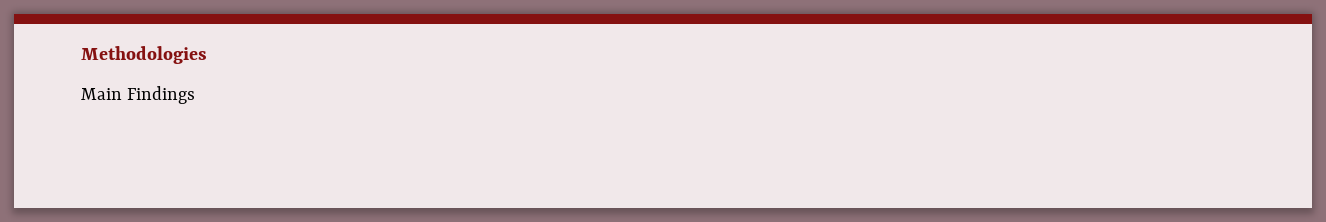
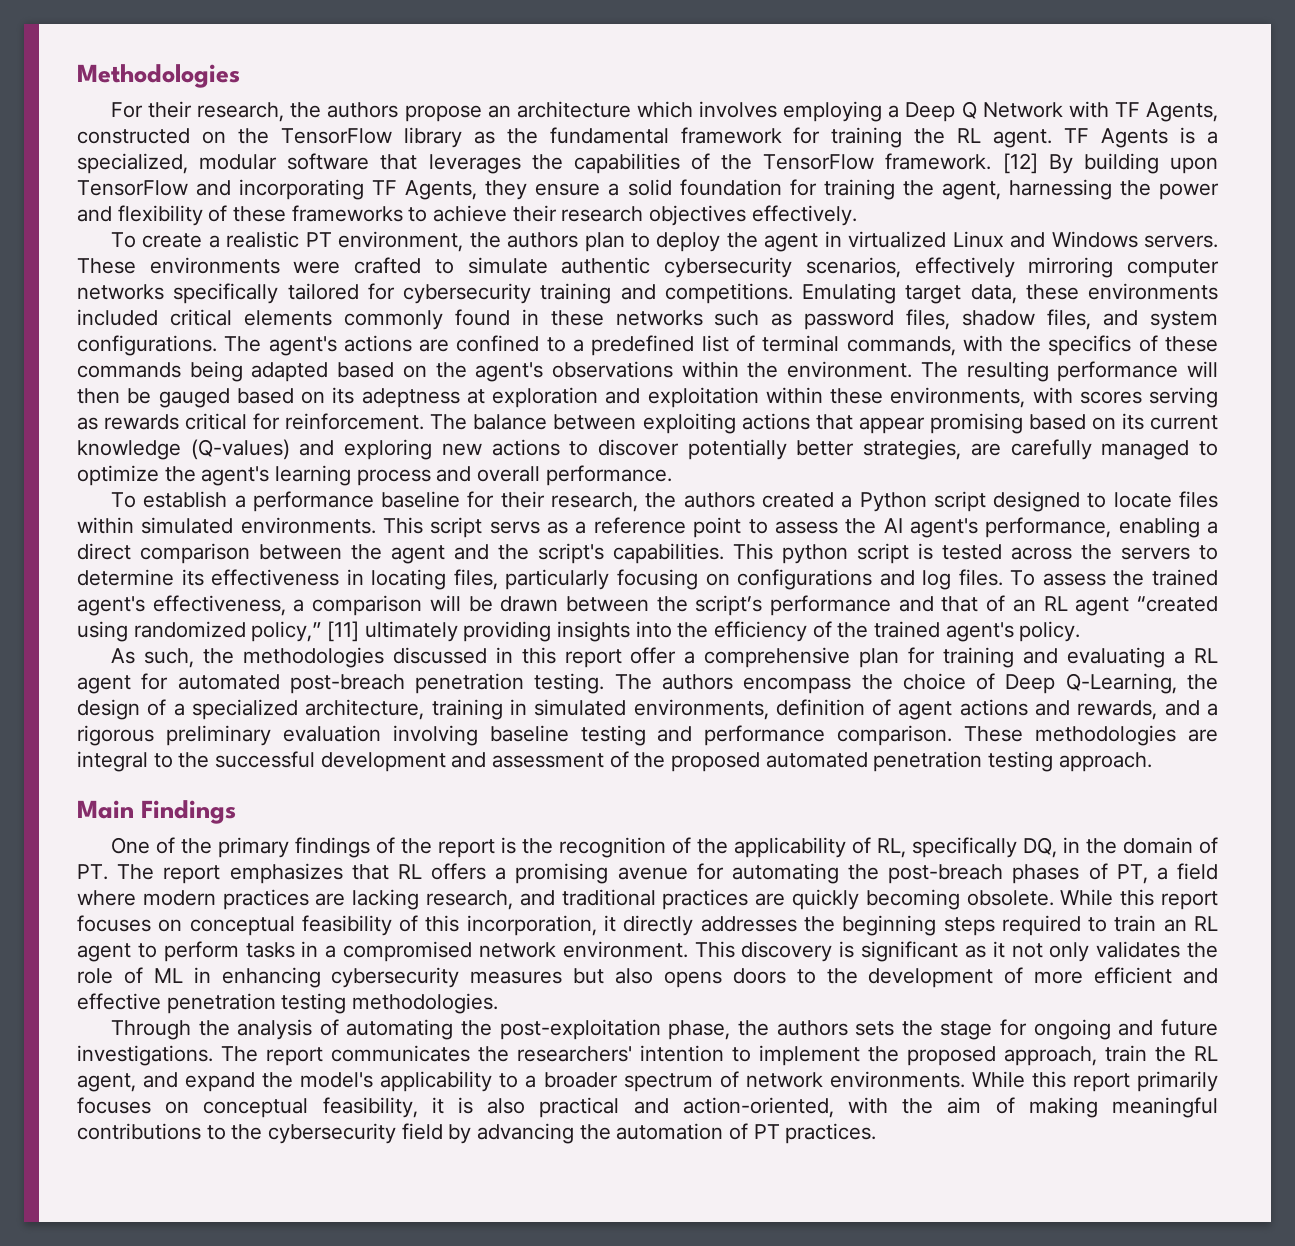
[81,86,196,104] Main Findings -> [110,101,1219,122] [77,127,1218,148] [77,153,1218,174] [77,179,1219,200] [77,205,857,226] [110,231,1219,252] [77,257,1220,278] [77,283,1218,304] [77,309,1219,330] [77,335,1218,356] [77,361,1218,382] [77,387,1218,408] [77,413,1218,434] [77,439,1218,460] [77,465,672,486] [110,491,1218,512] [77,517,1218,538] [77,543,1218,564] [77,569,1218,590] [77,595,1219,616] [77,621,1081,642] [110,647,1218,668] [77,673,1218,694] [77,699,1218,720] [77,725,1218,746] [77,751,1152,772] [77,800,237,824] [110,837,1218,858] [77,863,1219,884] [77,889,1218,910] [77,915,1218,936] [77,941,1219,962] [77,967,1218,988] [77,993,499,1014] [110,1019,1219,1040] [77,1045,1218,1066] [77,1071,1218,1092] [77,1097,1219,1118] [77,1123,877,1144] For their research, the authors propose an architecture which involves employing a Deep Q Network with TF Agents, constructed on the TensorFlow library as the fundamental framework for training the RL agent. TF Agents is a specialized, modular software that leverages the capabilities of the TensorFlow framework. [12] By building upon TensorFlow and incorporating TF Agents, they ensure a solid foundation for training the agent, harnessing the power and flexibility of these frameworks to achieve their research objectives effectively. // To create a realistic PT environment, the authors plan to deploy the agent in virtualized Linux and Windows servers. These environments were crafted to simulate authentic cybersecurity scenarios, effectively mirroring computer networks specifically tailored for cybersecurity training and competitions. Emulating target data, these environments included critical elements commonly found in these networks such as password files, shadow files, and system configurations. The agent's actions are confined to a predefined list of terminal commands, with the specifics of these commands being adapted based on the agent's observations within the environment. The resulting performance will then be gauged based on its adeptness at exploration and exploitation within these environments, with scores serving as rewards critical for reinforcement. The balance between exploiting actions that appear promising based on its current knowledge (Q-values) and exploring new actions to discover potentially better strategies, are carefully managed to optimize the agent's learning process and overall performance. // To establish a performance baseline for their research, the authors created a Python script designed to locate files within simulated environments. This script servs as a reference point to assess the AI agent's performance, enabling a direct comparison between the agent and the script's capabilities. This python script is tested across the servers to determine its effectiveness in locating files, particularly focusing on configurations and log files. To assess the trained agent's effectiveness, a comparison will be drawn between the script’s performance and that of an RL agent “created using randomized policy,” [11] ultimately providing insights into the efficiency of the trained agent's policy. // As such, the methodologies discussed in this report offer a comprehensive plan for training and evaluating a RL agent for automated post-breach penetration testing. The authors encompass the choice of Deep Q-Learning, the design of a specialized architecture, training in simulated environments, definition of agent actions and rewards, and a rigorous preliminary evaluation involving baseline testing and performance comparison. These methodologies are integral to the successful development and assessment of the proposed automated penetration testing approach. // Main Findings // One of the primary findings of the report is the recognition of the applicability of RL, specifically DQ, in the domain of PT. The report emphasizes that RL offers a promising avenue for automating the post-breach phases of PT, a field where modern practices are lacking research, and traditional practices are quickly becoming obsolete. While this report focuses on conceptual feasibility of this incorporation, it directly addresses the beginning steps required to train an RL agent to perform tasks in a compromised network environment. This discovery is significant as it not only validates the role of ML in enhancing cybersecurity measures but also opens doors to the development of more efficient and effective penetration testing methodologies. // Through the analysis of automating the post-exploitation phase, the authors sets the stage for ongoing and future investigations. The report communicates the researchers' intention to implement the proposed approach, train the RL agent, and expand the model's applicability to a broader spectrum of network environments. While this report primarily focuses on conceptual feasibility, it is also practical and action-oriented, with the aim of making meaningful contributions to the cybersecurity field by advancing the automation of PT practices.

